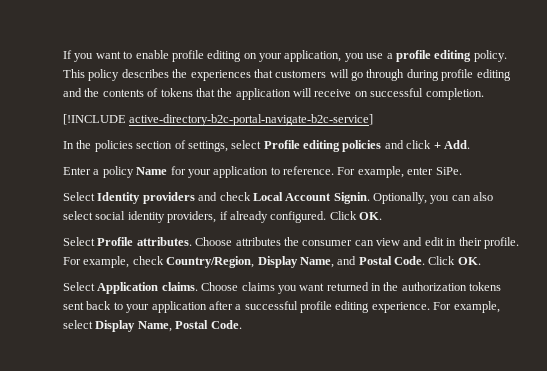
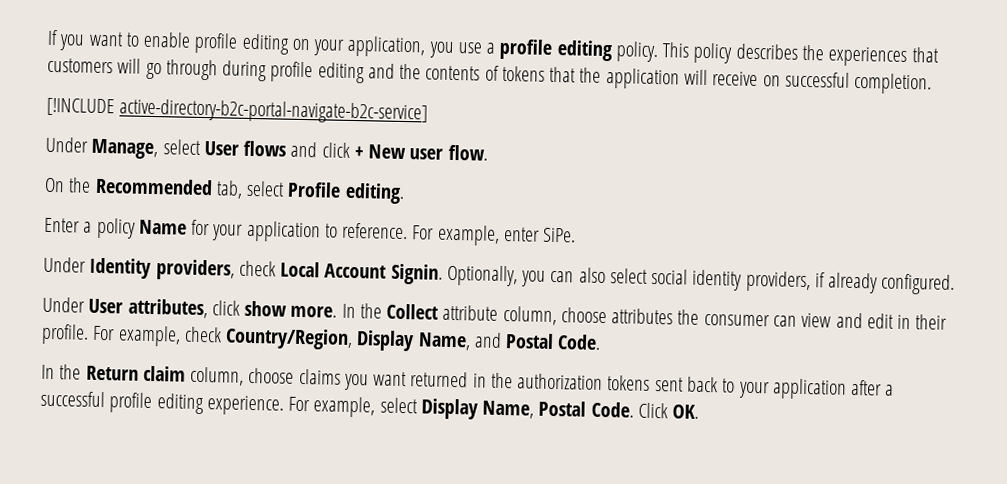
[63,140,470,152] In the policies section of settings, select Profile editing policies and click + Add. -> [45,136,488,161] [44,177,405,205] Under Manage, select User flows and click + New user flow. // On the Recommended tab, select Profile editing.
[63,192,218,204] Select Identity providers and -> [43,256,235,281] Under Identity providers,
[329,211,382,220] [63,237,233,246] Click OK. // Select Profile attributes. Choose -> [42,296,607,326] // Under User attributes, click show more. In the Collect attribute column, choose
[428,256,481,265] [63,282,239,294] Click OK. // Select Application claims. Choose -> [41,364,295,386] // In the Return claim column, choose
(242, 324) none -> [637,402,700,419] Click OK.

